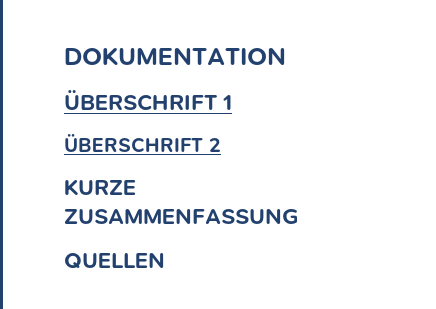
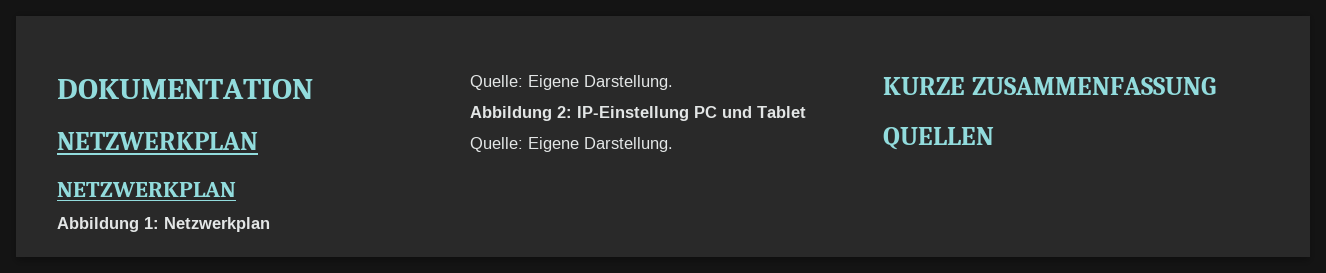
[64,90,233,111] [64,134,221,153] ÜBERSCHRIFT 1 // ÜBERSCHRIFT 2 -> [57,132,258,150] [57,182,236,197] [57,217,270,232] [470,75,673,90] [470,106,806,121] [470,137,673,152] NETZWERKPLAN // NETZWERKPLAN // Abbildung 1: Netzwerkplan // Quelle: Eigene Darstellung. // Abbildung 2: IP-Einstellung PC und Tablet // Quelle: Eigene Darstellung.

